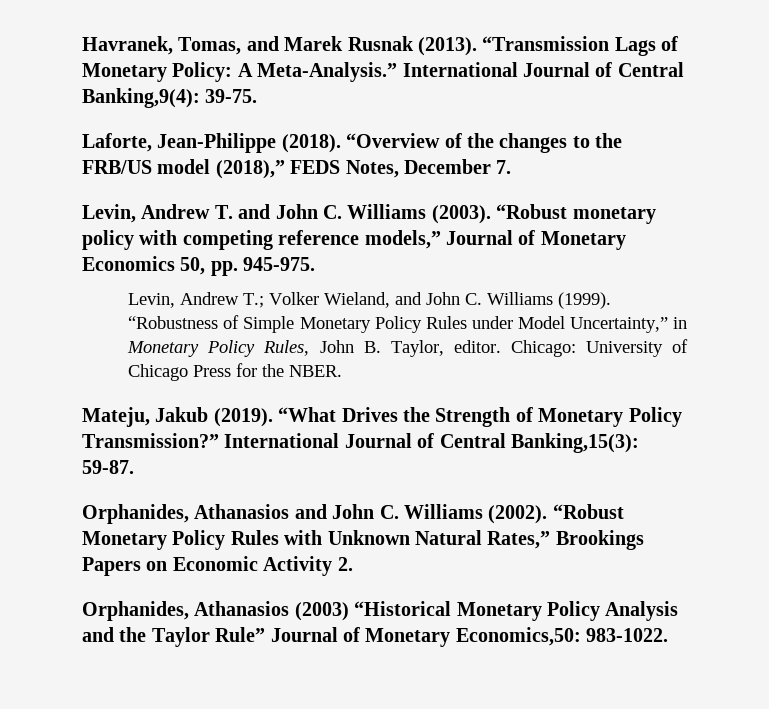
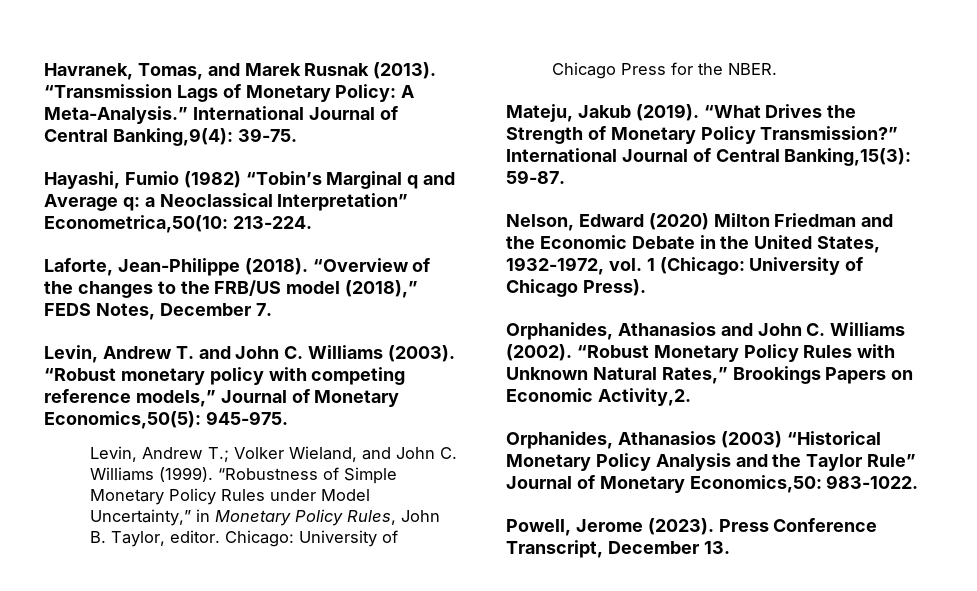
(258, 96) none -> [44,171,456,189] [44,193,409,211] [44,215,312,233] // Hayashi, Fumio (1982) “Tobin’s Marginal q and Average q: a Neoclassical Interpretation” Econometrica,50(10: 213-224.
[82,256,238,276] Economics 50, pp. -> [44,411,201,429] Economics,50(5):
(134, 467) none -> [506,213,894,231] [506,235,881,253] [506,257,864,275] [506,279,646,297] // Nelson, Edward (2020) Milton Friedman and the Economic Debate in the United States, 1932-1972, vol. 1 (Chicago: University of Chicago Press).
[263,556,353,576] Activity 2. -> [597,388,691,406] Activity,2.
(669, 635) none -> [506,518,878,536] [506,540,730,558] // Powell, Jerome (2023). Press Conference Transcript, December 13.

